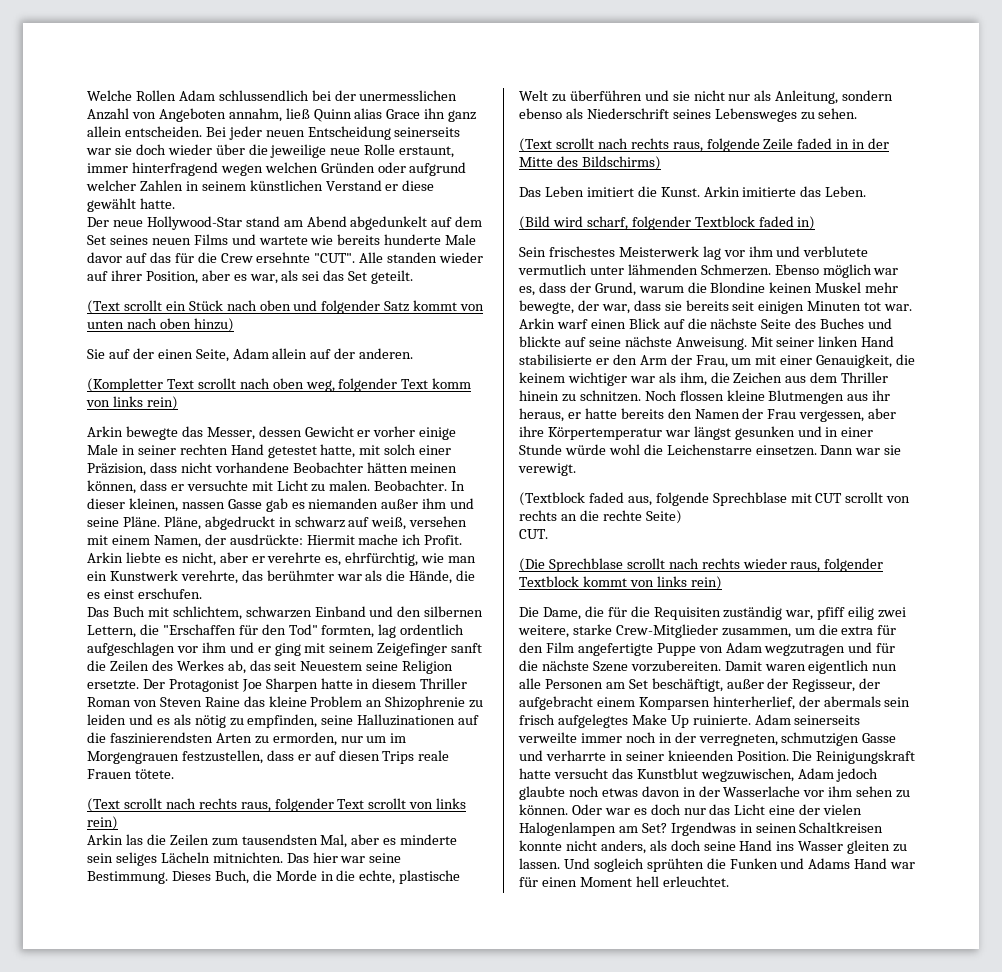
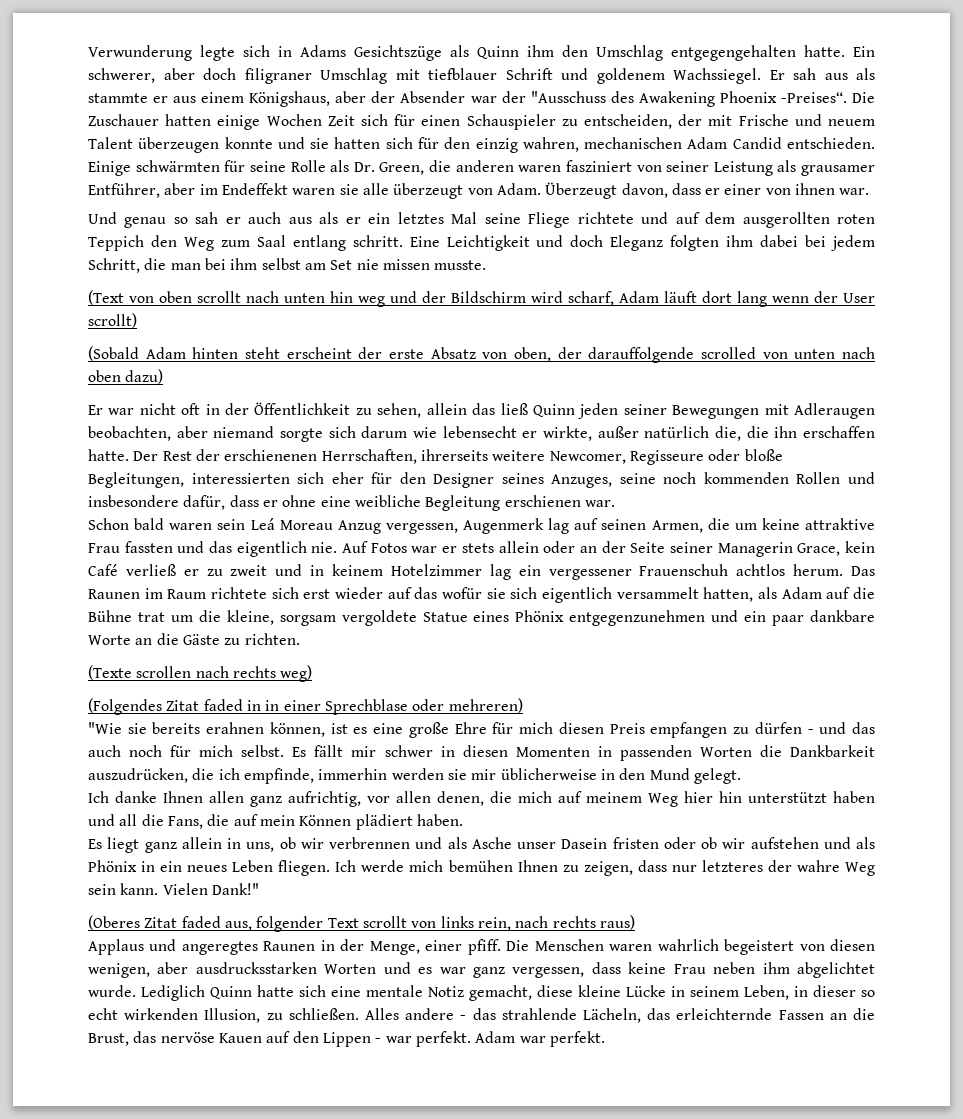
[87,90,458,101] [87,108,477,122] [87,126,461,140] [86,144,455,158] [87,162,467,176] [86,180,435,191] [87,198,175,212] [87,216,483,230] [87,234,477,245] [87,252,484,263] [87,270,414,284] [87,300,485,314] [87,318,234,332] [87,348,414,362] [87,378,472,392] [86,396,178,410] [87,426,457,440] [87,444,452,458] [87,462,458,476] [87,480,466,494] [87,498,475,512] [87,516,468,530] [87,534,463,548] [87,552,477,566] [87,570,476,584] [87,588,202,599] [87,606,484,620] [87,624,465,638] [87,642,483,656] [87,660,454,674] [87,678,468,692] [87,696,484,710] [87,714,480,728] [87,732,407,746] [87,750,450,764] [87,769,174,779] [87,798,271,812] Welche Rollen Adam schlussendlich bei der unermesslichen Anzahl von Angeboten annahm, ließ Quinn alias Grace ihn ganz allein entscheiden. Bei jeder neuen Entscheidung seinerseits war sie doch wieder über die jeweilige neue Rolle erstaunt, immer hinterfragend wegen welchen Gründen oder aufgrund welcher Zahlen in seinem künstlichen Verstand er diese gewählt hatte. // Der neue Hollywood-Star stand am Abend abgedunkelt auf dem Set seines neuen Films und wartete wie bereits hunderte Male davor auf das für die Crew ersehnte "CUT". Alle standen wieder auf ihrer Position, aber es war, als sei das Set geteilt. // (Text scrollt ein Stück nach oben und folgender Satz kommt von unten nach oben hinzu) // Sie auf der einen Seite, Adam allein auf der anderen. // (Kompletter Text scrollt nach oben weg, folgender Text komm von links rein) // Arkin bewegte das Messer, dessen Gewicht er vorher einige Male in seiner rechten Hand getestet hatte, mit solch einer Präzision, dass nicht vorhandene Beobachter hätten meinen können, dass er versuchte mit Licht zu malen. Beobachter. In dieser kleinen, nassen Gasse gab es niemanden außer ihm und seine Pläne. Pläne, abgedruckt in schwarz auf weiß, versehen mit einem Namen, der ausdrückte: Hiermit mache ich Profit. Arkin liebte es nicht, aber er verehrte es, ehrfürchtig, wie man ein Kunstwerk verehrte, das berühmter war als die Hände, die es einst erschufen. // Das Buch mit schlichtem, schwarzen Einband und den silbernen Lettern, die "Erschaffen für den Tod" formten, lag ordentlich aufgeschlagen vor ihm und er ging mit seinem Zeigefinger sanft die Zeilen des Werkes ab, das seit Neuestem seine Religion ersetzte. Der Protagonist Joe Sharpen hatte in diesem Thriller Roman von Steven Raine das kleine Problem an Shizophrenie zu leiden und es als nötig zu empfinden, seine Halluzinationen auf die faszinierendsten Arten zu ermorden, nur um im Morgengrauen festzustellen, dass er auf diesen Trips reale Frauen tötete. // (Text scrollt nach rechts raus, -> [88,45,875,61] [88,68,875,84] [88,91,876,107] [88,114,876,130] [88,137,876,153] [88,160,875,176] [88,182,870,199] [88,212,876,228] [88,235,875,251] [88,258,487,273] [88,290,875,307] [88,313,137,328] [88,346,875,363] [88,369,164,384] [88,402,875,419] [88,426,875,442] [88,449,783,465] [88,472,876,488] [88,495,615,511] [88,518,875,534] [88,541,876,557] [88,564,876,580] [88,587,875,603] [88,610,876,626] [88,633,300,645] [88,665,313,682] [88,698,523,715] [88,722,875,738] [88,745,875,761] [88,768,741,784] [88,791,875,807] [88,814,463,830] [88,837,875,853] [88,860,875,876] [88,883,259,895] [88,915,252,931] Verwunderung legte sich in Adams Gesichtszüge als Quinn ihm den Umschlag entgegengehalten hatte. Ein schwerer, aber doch filigraner Umschlag mit tiefblauer Schrift und goldenem Wachssiegel. Er sah aus als stammte er aus einem Königshaus, aber der Absender war der "Ausschuss des Awakening Phoenix -Preises“. Die Zuschauer hatten einige Wochen Zeit sich für einen Schauspieler zu entscheiden, der mit Frische und neuem Talent überzeugen konnte und sie hatten sich für den einzig wahren, mechanischen Adam Candid entschieden. Einige schwärmten für seine Rolle als Dr. Green, die anderen waren fasziniert von seiner Leistung als grausamer Entführer, aber im Endeffekt waren sie alle überzeugt von Adam. Überzeugt davon, dass er einer von ihnen war. // Und genau so sah er auch aus als er ein letztes Mal seine Fliege richtete und auf dem ausgerollten roten Teppich den Weg zum Saal entlang schritt. Eine Leichtigkeit und doch Eleganz folgten ihm dabei bei jedem Schritt, die man bei ihm selbst am Set nie missen musste. // (Text von oben scrollt nach unten hin weg und der Bildschirm wird scharf, Adam läuft dort lang wenn der User scrollt) // (Sobald Adam hinten steht erscheint der erste Absatz von oben, der darauffolgende scrolled von unten nach oben dazu) // Er war nicht oft in der Öffentlichkeit zu sehen, allein das ließ Quinn jeden seiner Bewegungen mit Adleraugen beobachten, aber niemand sorgte sich darum wie lebensecht er wirkte, außer natürlich die, die ihn erschaffen hatte. Der Rest der erschienenen Herrschaften, ihrerseits weitere Newcomer, Regisseure oder bloße Begleitungen, interessierten sich eher für den Designer seines Anzuges, seine noch kommenden Rollen und insbesondere dafür, dass er ohne eine weibliche Begleitung erschienen war. // Schon bald waren sein Leá Moreau Anzug vergessen, Augenmerk lag auf seinen Armen, die um keine attraktive Frau fassten und das eigentlich nie. Auf Fotos war er stets allein oder an der Seite seiner Managerin Grace, kein Café verließ er zu zweit und in keinem Hotelzimmer lag ein vergessener Frauenschuh achtlos herum. Das Raunen im Raum richtete sich erst wieder auf das wofür sie sich eigentlich versammelt hatten, als Adam auf die Bühne trat um die kleine, sorgsam vergoldete Statue eines Phönix entgegenzunehmen und ein paar dankbare Worte an die Gäste zu richten. // (Texte scrollen nach rechts weg) // (Folgendes Zitat faded in in einer Sprechblase oder mehreren) // "Wie sie bereits erahnen können, ist es eine große Ehre für mich diesen Preis empfangen zu dürfen - und das auch noch für mich selbst. Es fällt mir schwer in diesen Momenten in passenden Worten die Dankbarkeit auszudrücken, die ich empfinde, immerhin werden sie mir üblicherweise in den Mund gelegt. // Ich danke Ihnen allen ganz aufrichtig, vor allen denen, die mich auf meinem Weg hier hin unterstützt haben und all die Fans, die auf mein Können plädiert haben. // Es liegt ganz allein in uns, ob wir verbrennen und als Asche unser Dasein fristen oder ob wir aufstehen und als Phönix in ein neues Leben fliegen. Ich werde mich bemühen Ihnen zu zeigen, dass nur letzteres der wahre Weg sein kann. Vielen Dank!" // (Oberes Zitat faded aus,
[87,816,118,830] [87,834,458,848] [87,852,402,866] [87,870,461,884] [519,90,894,104] [519,108,858,122] [519,138,890,152] [519,156,661,170] [519,186,867,197] [519,216,816,230] [519,246,869,260] [518,264,899,278] [519,282,899,296] [519,300,913,314] [519,318,893,329] [519,336,895,350] [519,354,916,368] [519,372,889,386] [519,390,891,404] [519,408,897,422] [519,426,874,440] [519,444,902,456] [518,463,576,476] [519,492,911,506] [519,510,682,524] [519,529,548,539] [519,558,884,572] [519,576,722,590] [519,606,907,620] [518,624,897,638] [519,642,896,656] [519,660,898,674] [519,678,881,692] [519,696,911,710] [519,714,861,728] [518,732,897,746] [519,750,916,764] [519,768,879,782] [519,786,911,800] [519,804,863,815] [519,822,884,836] [519,840,908,854] [519,858,916,872] [519,876,729,887] rein) // Arkin las die Zeilen zum tausendsten Mal, aber es minderte sein seliges Lächeln mitnichten. Das hier war seine Bestimmung. Dieses Buch, die Morde in die echte, plastische Welt zu überführen und sie nicht nur als Anleitung, sondern ebenso als Niederschrift seines Lebensweges zu sehen. // (Text scrollt nach rechts raus, folgende Zeile faded in in der Mitte des Bildschirms) // Das Leben imitiert die Kunst. Arkin imitierte das Leben. // (Bild wird scharf, folgender Textblock faded in) // Sein frischestes Meisterwerk lag vor ihm und verblutete vermutlich unter lähmenden Schmerzen. Ebenso möglich war es, dass der Grund, warum die Blondine keinen Muskel mehr bewegte, der war, dass sie bereits seit einigen Minuten tot war. Arkin warf einen Blick auf die nächste Seite des Buches und blickte auf seine nächste Anweisung. Mit seiner linken Hand stabilisierte er den Arm der Frau, um mit einer Genauigkeit, die keinem wichtiger war als ihm, die Zeichen aus dem Thriller hinein zu schnitzen. Noch flossen kleine Blutmengen aus ihr heraus, er hatte bereits den Namen der Frau vergessen, aber ihre Körpertemperatur war längst gesunken und in einer Stunde würde wohl die Leichenstarre einsetzen. Dann war sie verewigt. // (Textblock faded aus, folgende Sprechblase mit CUT scrollt von rechts an die rechte Seite) // CUT. // (Die Sprechblase scrollt nach rechts wieder raus, folgender Textblock kommt von links rein) // Die Dame, die für die Requisiten zuständig war, pfiff eilig zwei weitere, starke Crew-Mitglieder zusammen, um die extra für den Film angefertigte Puppe von Adam wegzutragen und für die nächste Szene vorzubereiten. Damit waren eigentlich nun alle Personen am Set beschäftigt, außer der Regisseur, der aufgebracht einem Komparsen hinterherlief, der abermals sein frisch aufgelegtes Make Up ruinierte. Adam seinerseits verweilte immer noch in der verregneten, schmutzigen Gasse und verharrte in seiner knieenden Position. Die Reinigungskraft hatte versucht das Kunstblut wegzuwischen, Adam jedoch glaubte noch etwas davon in der Wasserlache vor ihm sehen zu können. Oder war es doch nur das Licht eine der vielen Halogenlampen am Set? Irgendwas in seinen Schaltkreisen konnte nicht anders, als doch seine Hand ins Wasser gleiten zu lassen. Und sogleich sprühten die Funken und Adams Hand war für einen Moment hell erleuchtet. -> [477,915,635,931] [88,939,876,955] [88,962,876,978] [88,985,875,1001] [88,1008,876,1023] [88,1031,605,1047] rein, nach rechts raus) // Applaus und angeregtes Raunen in der Menge, einer pfiff. Die Menschen waren wahrlich begeistert von diesen wenigen, aber ausdrucksstarken Worten und es war ganz vergessen, dass keine Frau neben ihm abgelichtet wurde. Lediglich Quinn hatte sich eine mentale Notiz gemacht, diese kleine Lücke in seinem Leben, in dieser so echt wirkenden Illusion, zu schließen. Alles andere - das strahlende Lächeln, das erleichternde Fassen an die Brust, das nervöse Kauen auf den Lippen - war perfekt. Adam war perfekt.

